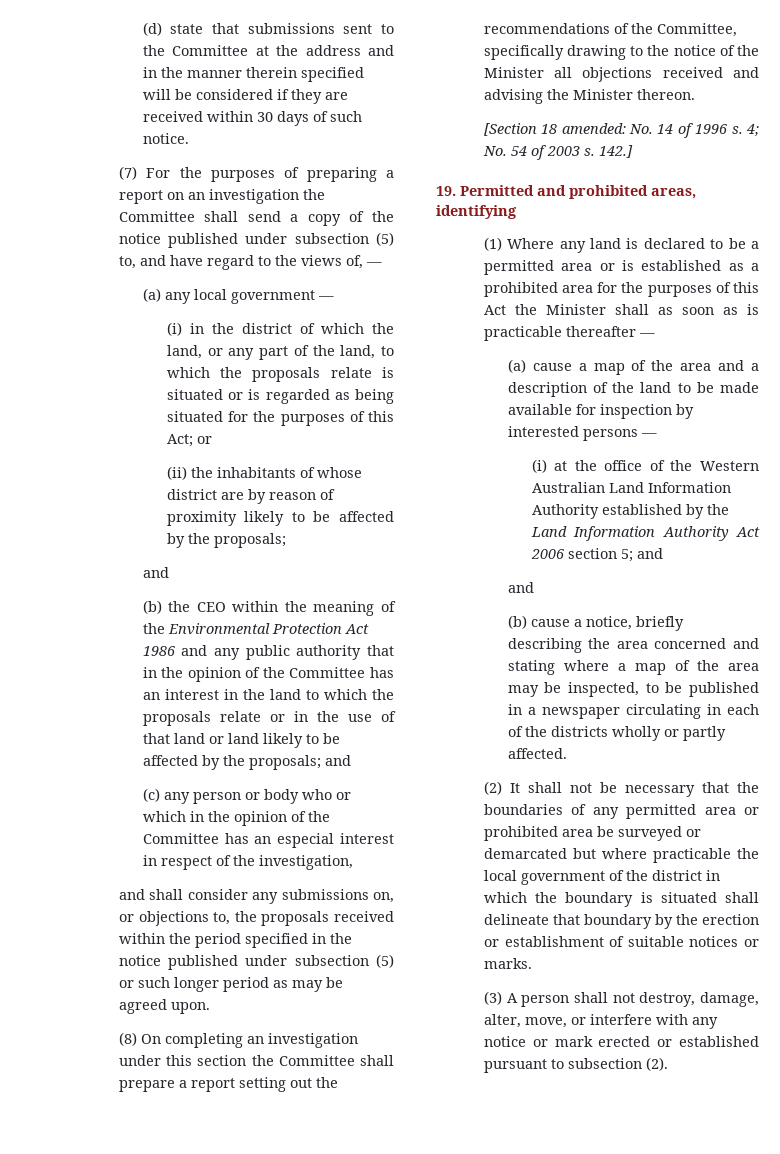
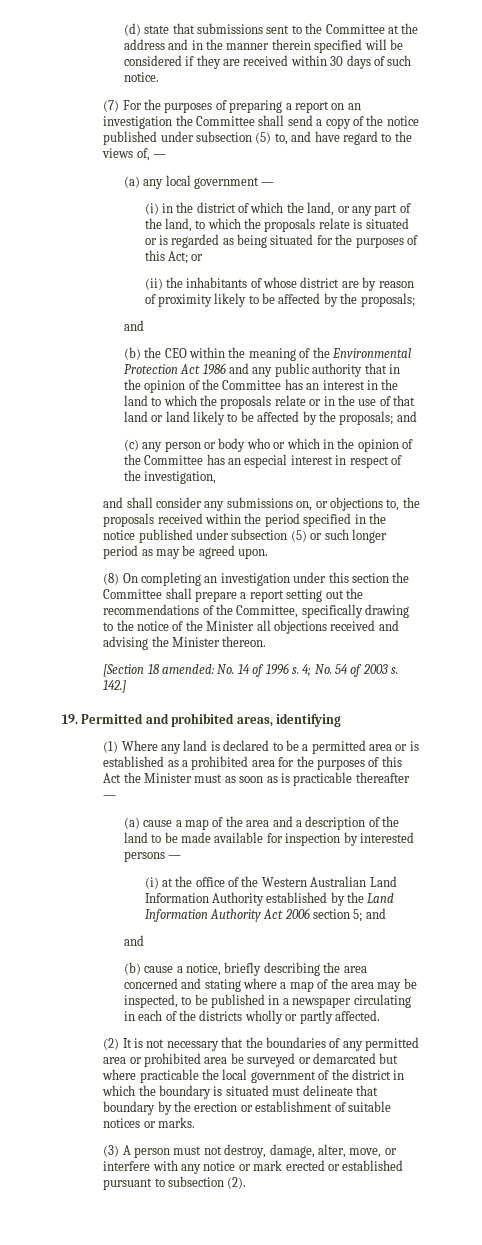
[614,304,649,315] shall -> [194,774,223,783] must
[527,782,617,793] shall not be -> [134,1038,165,1048] is not
[725,892,759,903] shall -> [272,1087,301,1096] must
[573,992,608,1003] shall -> [173,1146,202,1155] must

